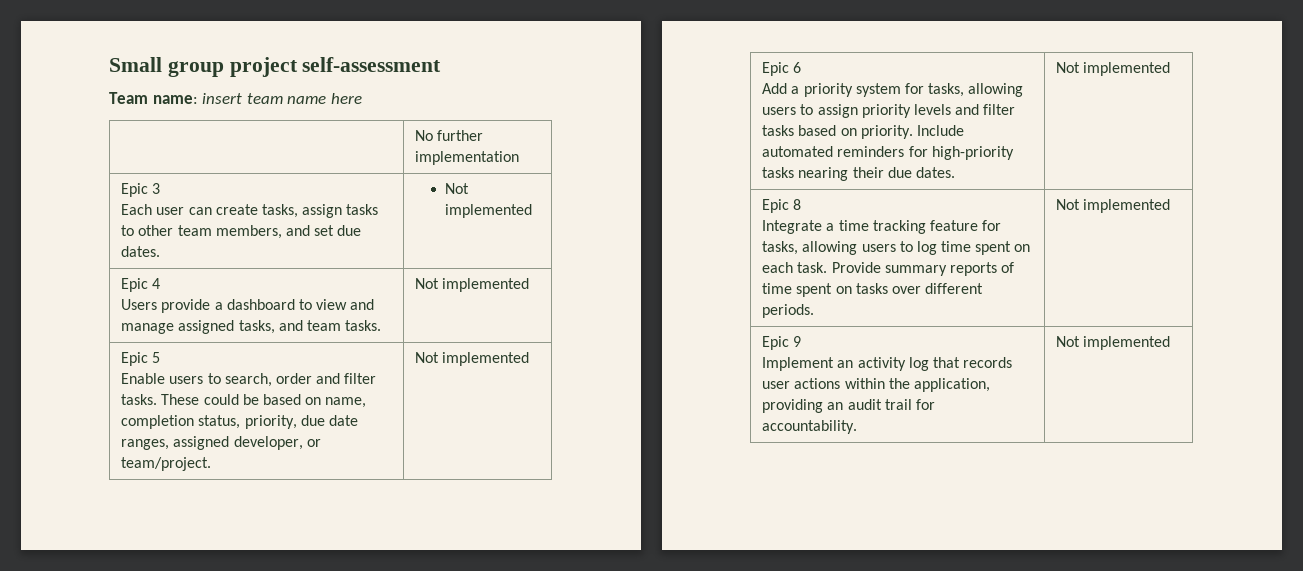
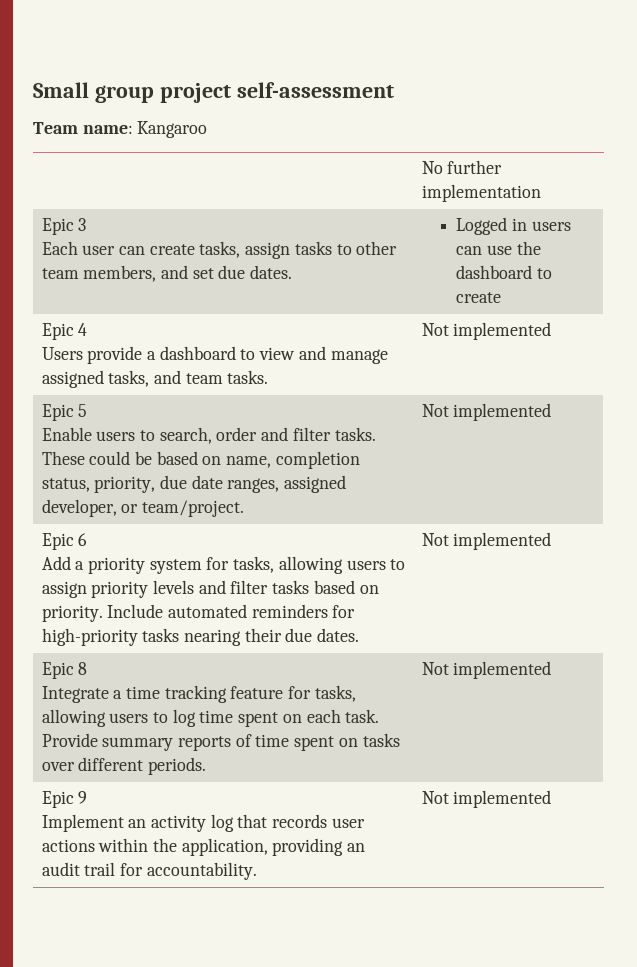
[202,93,362,104] insert team name here -> [137,121,208,138] Kangaroo
[445,183,470,194] [445,204,533,218] Not implemented -> [456,217,571,235] [456,241,541,255] [456,265,553,279] [456,292,502,303] Logged in users can use the dashboard to create

